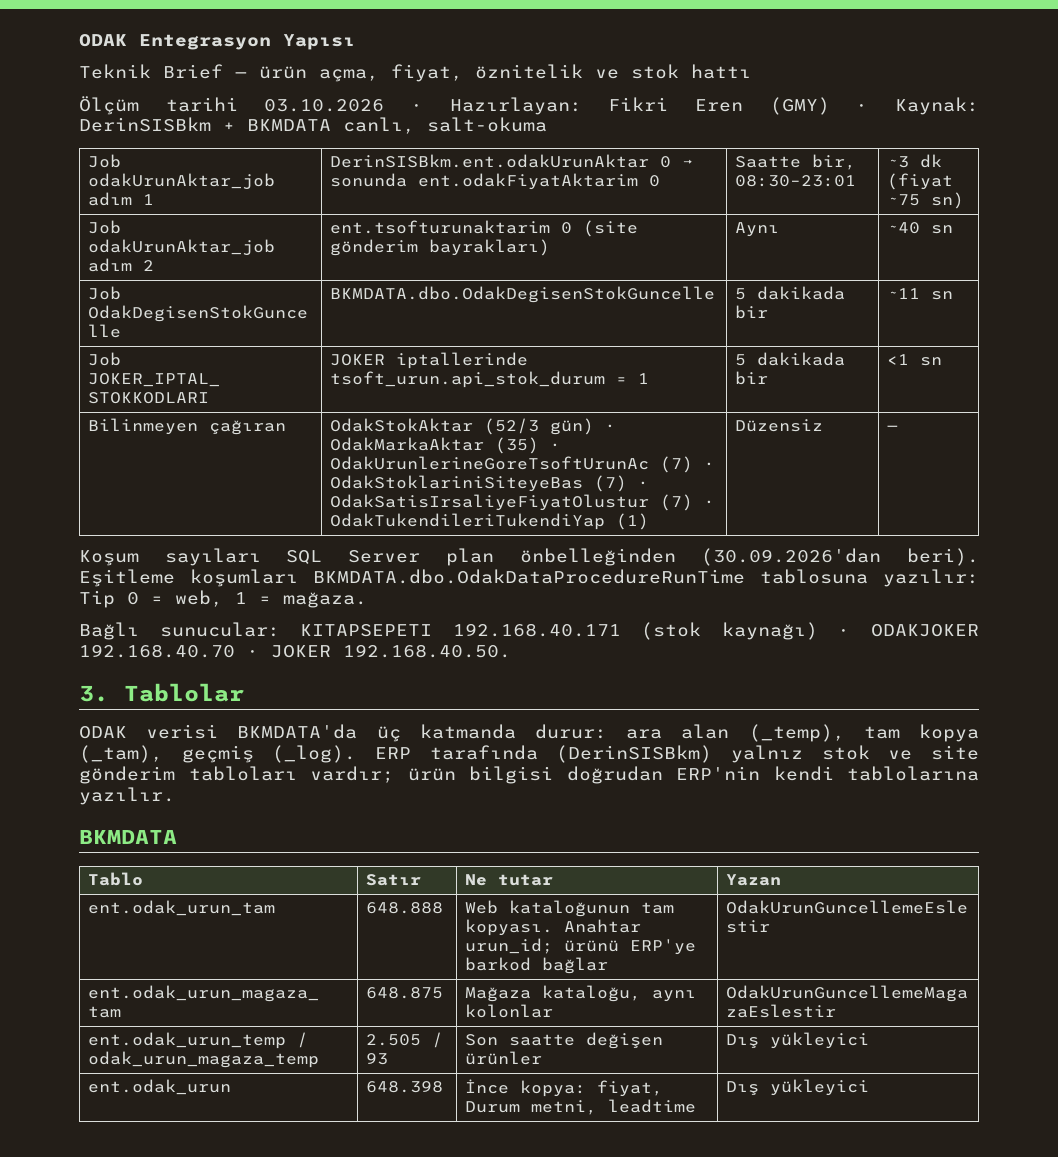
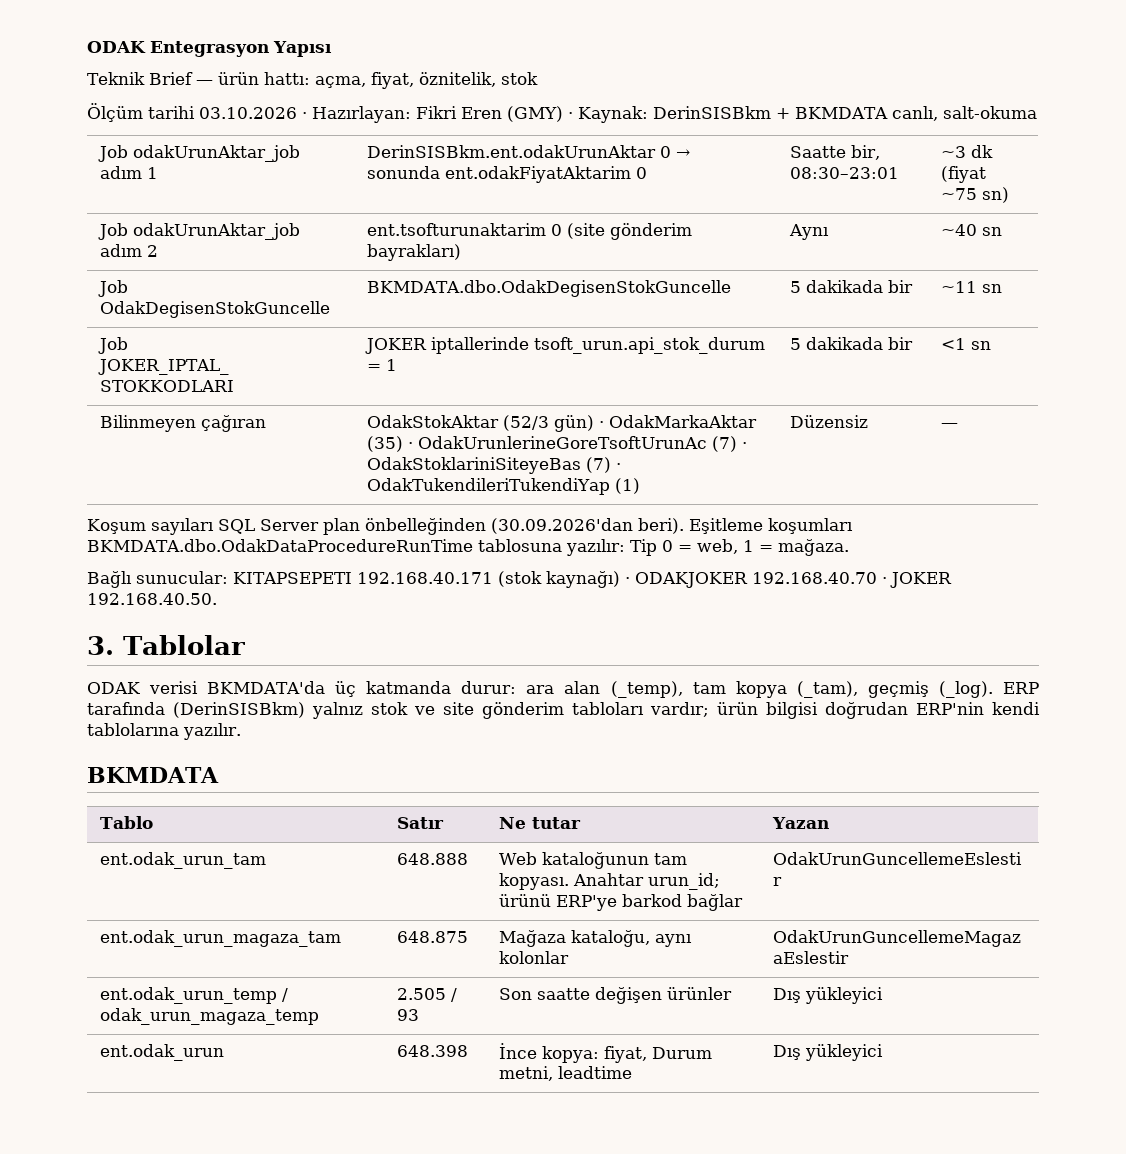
(307, 72) none -> [263,72,310,85] hattı:
[475,64,751,79] öznitelik ve stok hattı -> [418,72,538,87] öznitelik, stok
[329,494,715,511] OdakSatisIrsaliyeFiyatOlustur (7) · -> (621, 466) none

